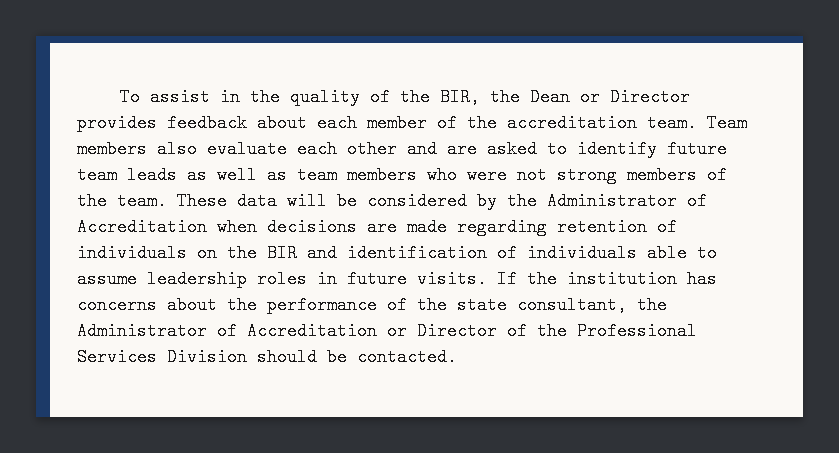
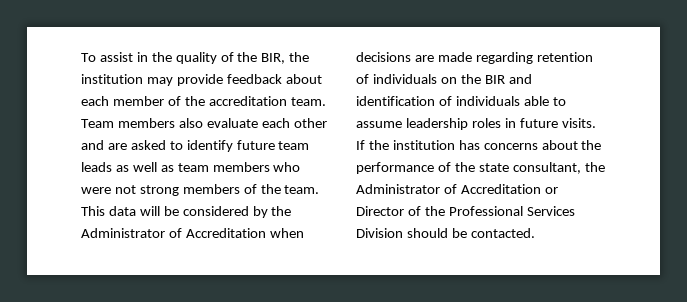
[530,88,691,106] [77,114,157,132] Dean or Director provides -> [81,74,223,86] institution may provide
[177,192,227,210] These -> [81,206,105,216] This

